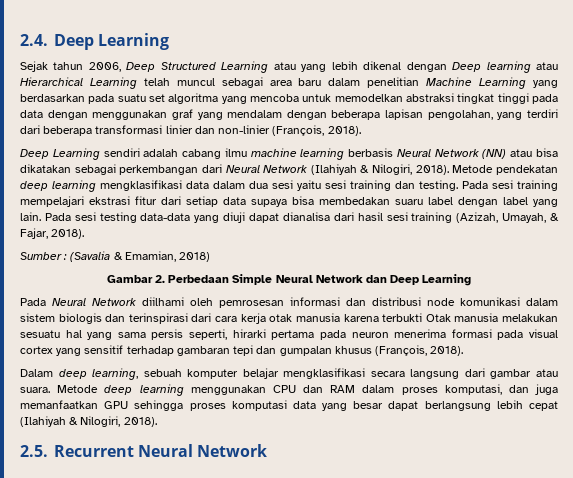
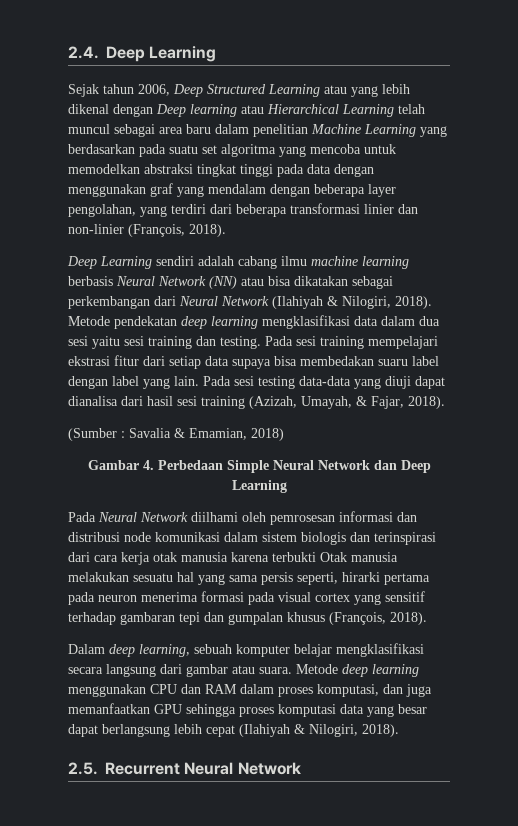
[385,109,424,120] lapisan -> [368,184,396,197] layer
[20,251,111,262] Sumber : (Savalia -> [68,428,171,441] (Sumber : Savalia
[154,275,165,283] 2. -> [142,460,154,470] 4.

